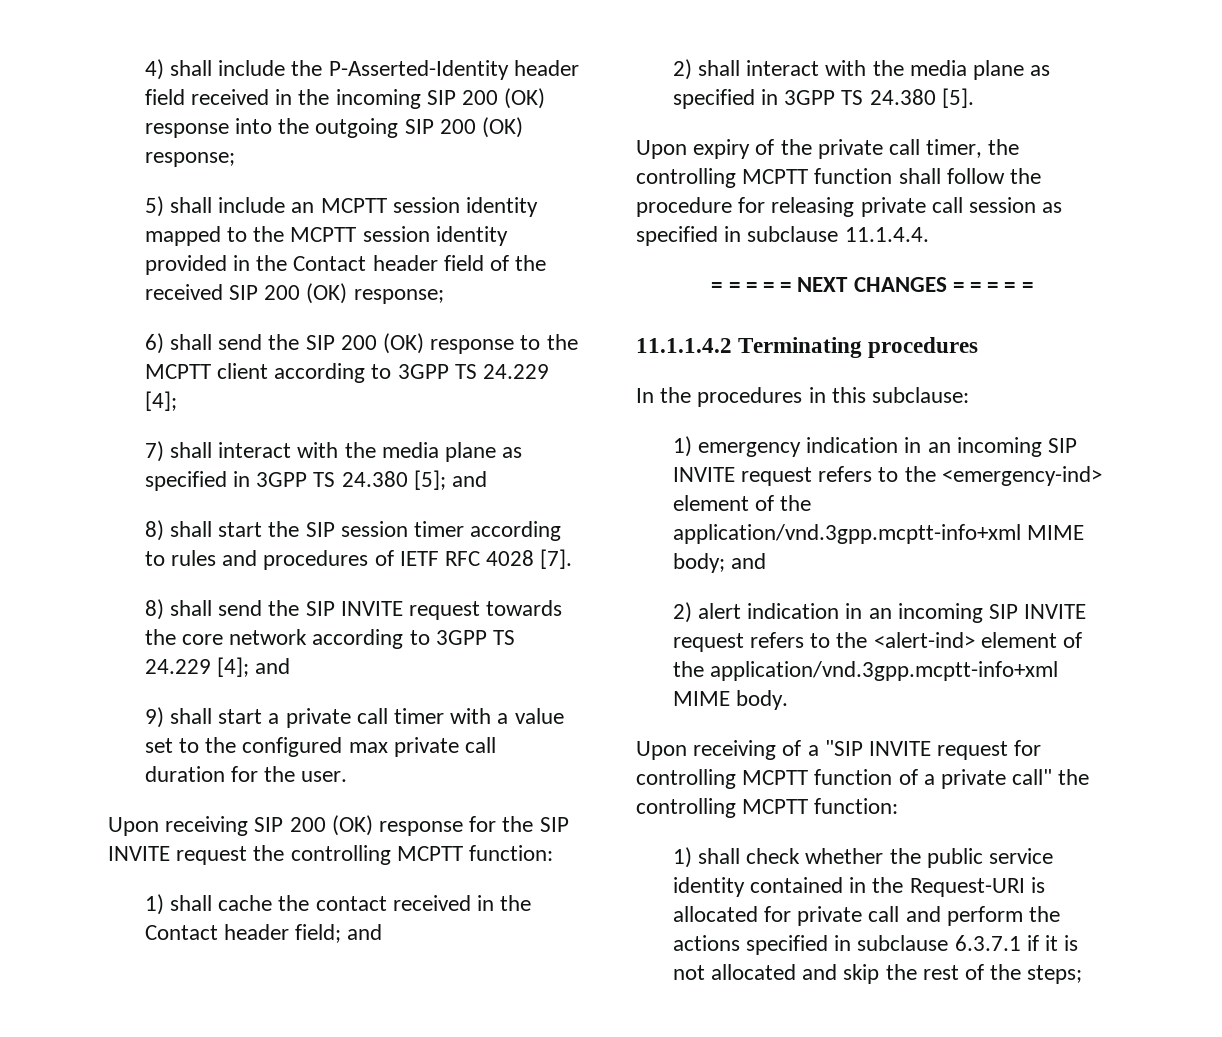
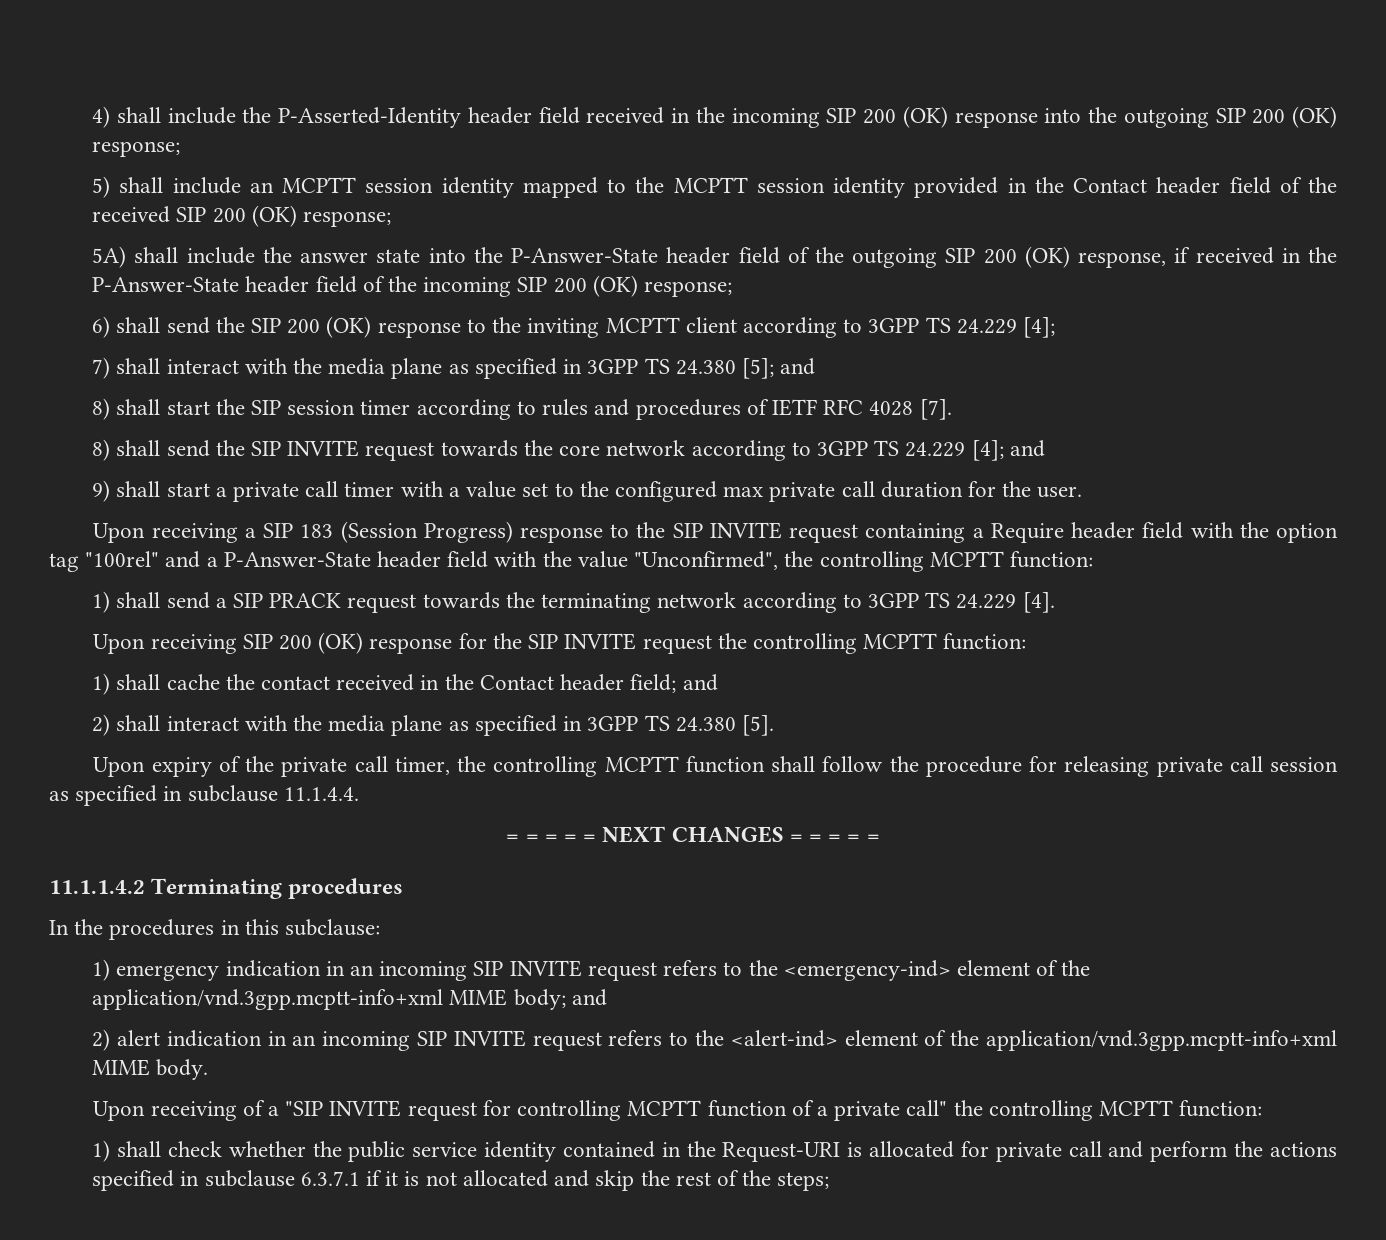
(444, 296) none -> [92,246,1337,268] [92,275,733,297] // 5A) shall include the answer state into the P-Answer-State header field of the outgoing SIP 200 (OK) response, if received in the P-Answer-State header field of the incoming SIP 200 (OK) response;
(578, 342) none -> [527,318,600,338] inviting
(348, 776) none -> [93,521,1338,543] [49,551,1093,572] [92,591,1055,613] // Upon receiving a SIP 183 (Session Progress) response to the SIP INVITE request containing a Require header field with the option tag "100rel" and a P-Answer-State header field with the value "Unconfirmed", the controlling MCPTT function: // 1) shall send a SIP PRACK request towards the terminating network according to 3GPP TS 24.229 [4].

